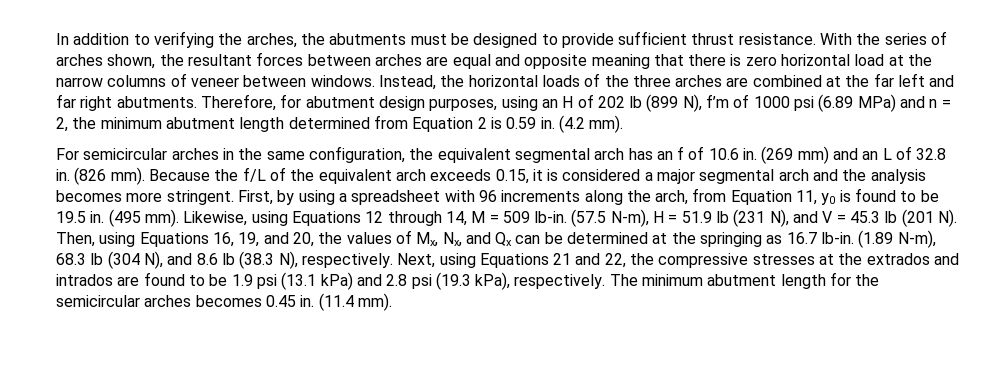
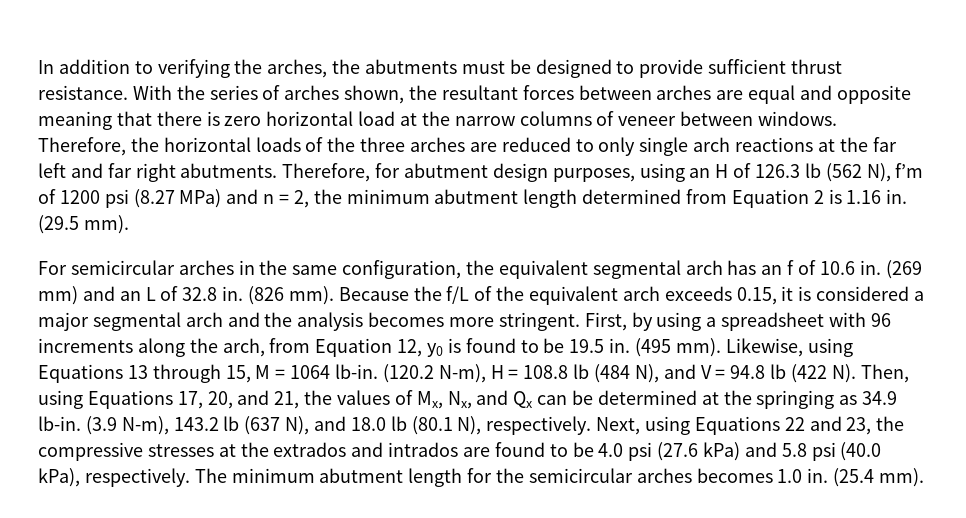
[378,75,436,90] Instead, -> [38,137,126,156] Therefore,
[752,75,822,87] combined -> [501,137,814,156] reduced to only single arch reactions
[597,94,854,112] 202 lb (899 N), f’m of 1000 psi (6.89 -> [755,163,924,182] [38,189,175,208] 126.3 lb (562 N), f’m of 1200 psi (8.27
[506,115,585,133] 0.59 in. (4.2 -> [846,189,908,204] [38,215,79,234] 1.16 in. (29.5
[796,190,818,205] 11, -> [397,339,423,357] 12,
[365,209,766,227] 12 through 14, M = 509 lb-in. (57.5 N-m), H = 51.9 lb (231 -> [127,364,631,383] 13 through 15, M = 1064 lb-in. (120.2 N-m), H = 108.8 lb (484
[850,209,934,227] 45.3 lb (201 -> [730,364,828,383] 94.8 lb (422
[212,232,314,247] 16, 19, and 20, -> [177,390,300,409] 17, 20, and 21,
[786,230,936,248] [56,251,275,269] 16.7 lb-in. (1.89 N-m), 68.3 lb (304 N), and 8.6 lb (38.3 -> [862,391,898,405] [38,416,453,435] 34.9 lb-in. (3.9 N-m), 143.2 lb (637 N), and 18.0 lb (80.1
[553,253,626,268] 21 and 22, -> [784,416,872,435] 22 and 23,
[231,272,471,290] 1.9 psi (13.1 kPa) and 2.8 psi (19.3 -> [598,442,882,461] 4.0 psi (27.6 kPa) and 5.8 psi (40.0
[265,293,354,311] 0.45 in. (11.4 -> [777,468,875,487] 1.0 in. (25.4

